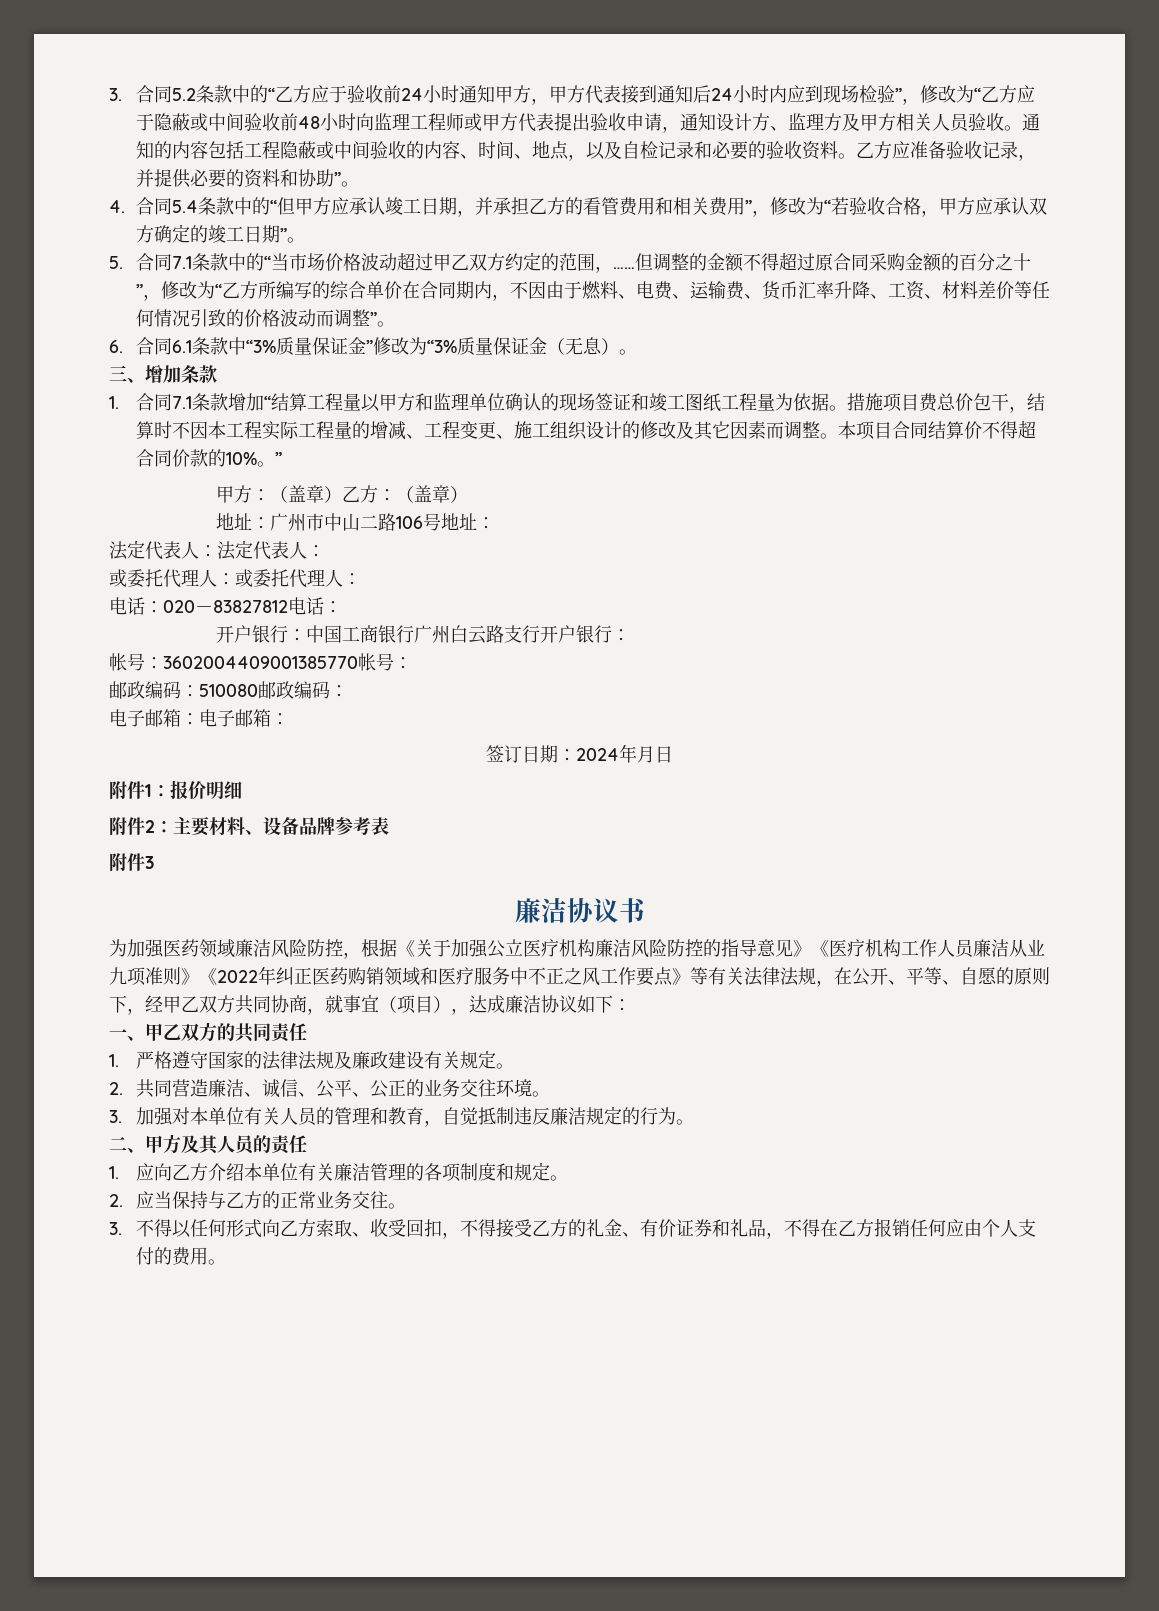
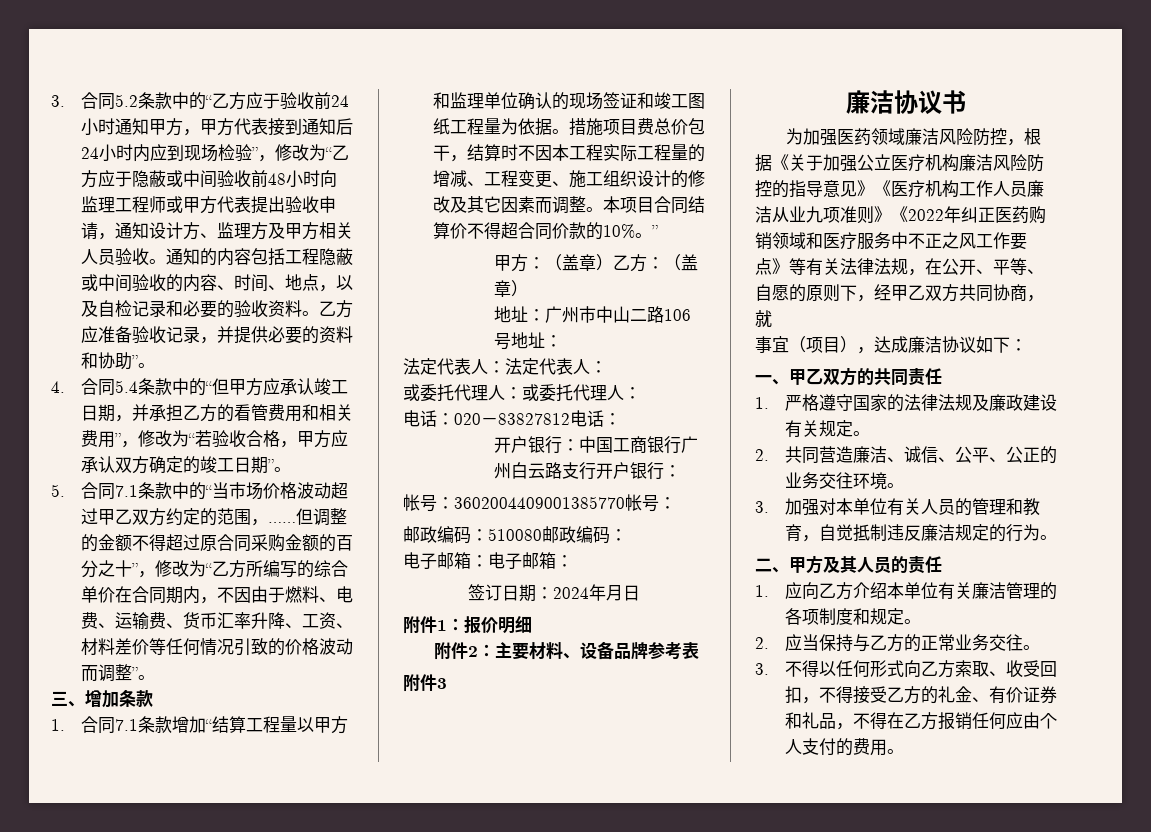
[109,337,637,356] // 6.合同6.1条款中“3%质量保证金”修改为“3%质量保证金（无息）。 -> (155, 677) none
(343, 1004) none -> (772, 318) //

